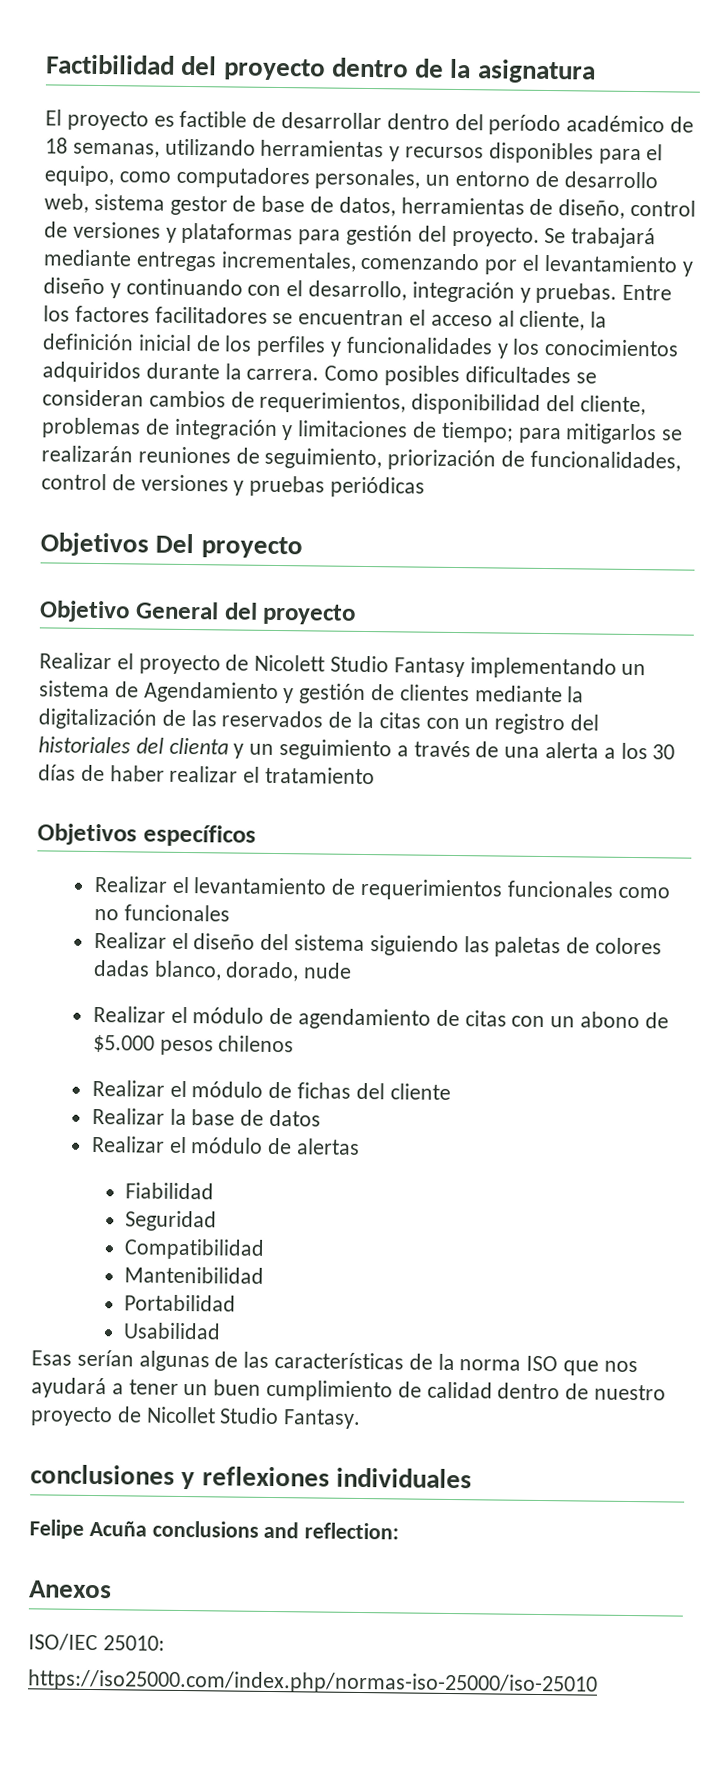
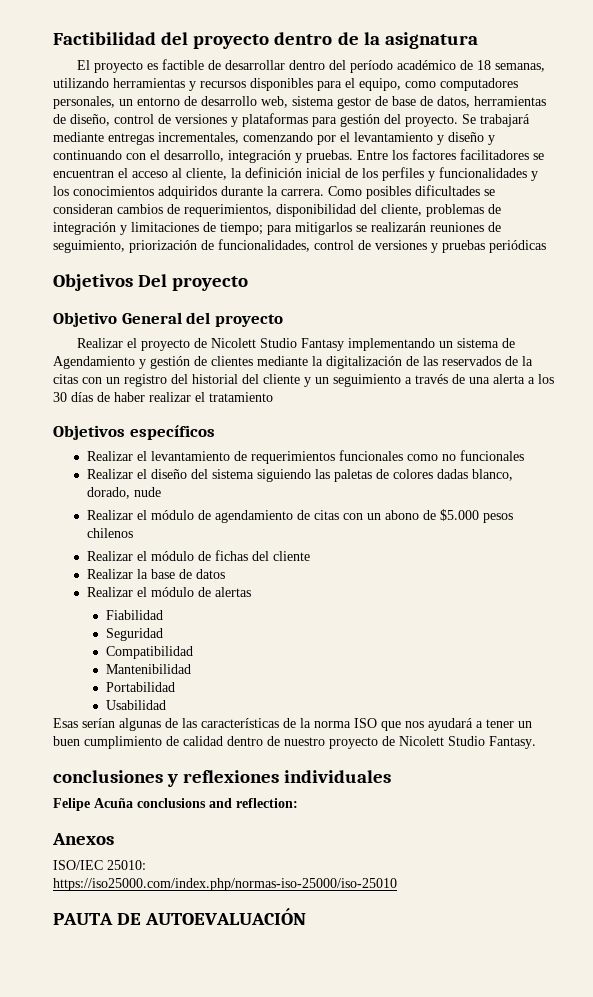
[38,736,229,755] historiales del clienta -> [192,374,300,384] historial del cliente
[145,1406,216,1424] Nicollet -> [399,736,444,746] Nicolett
(598, 1682) none -> [53,908,307,925] // PAUTA DE AUTOEVALUACIÓN

